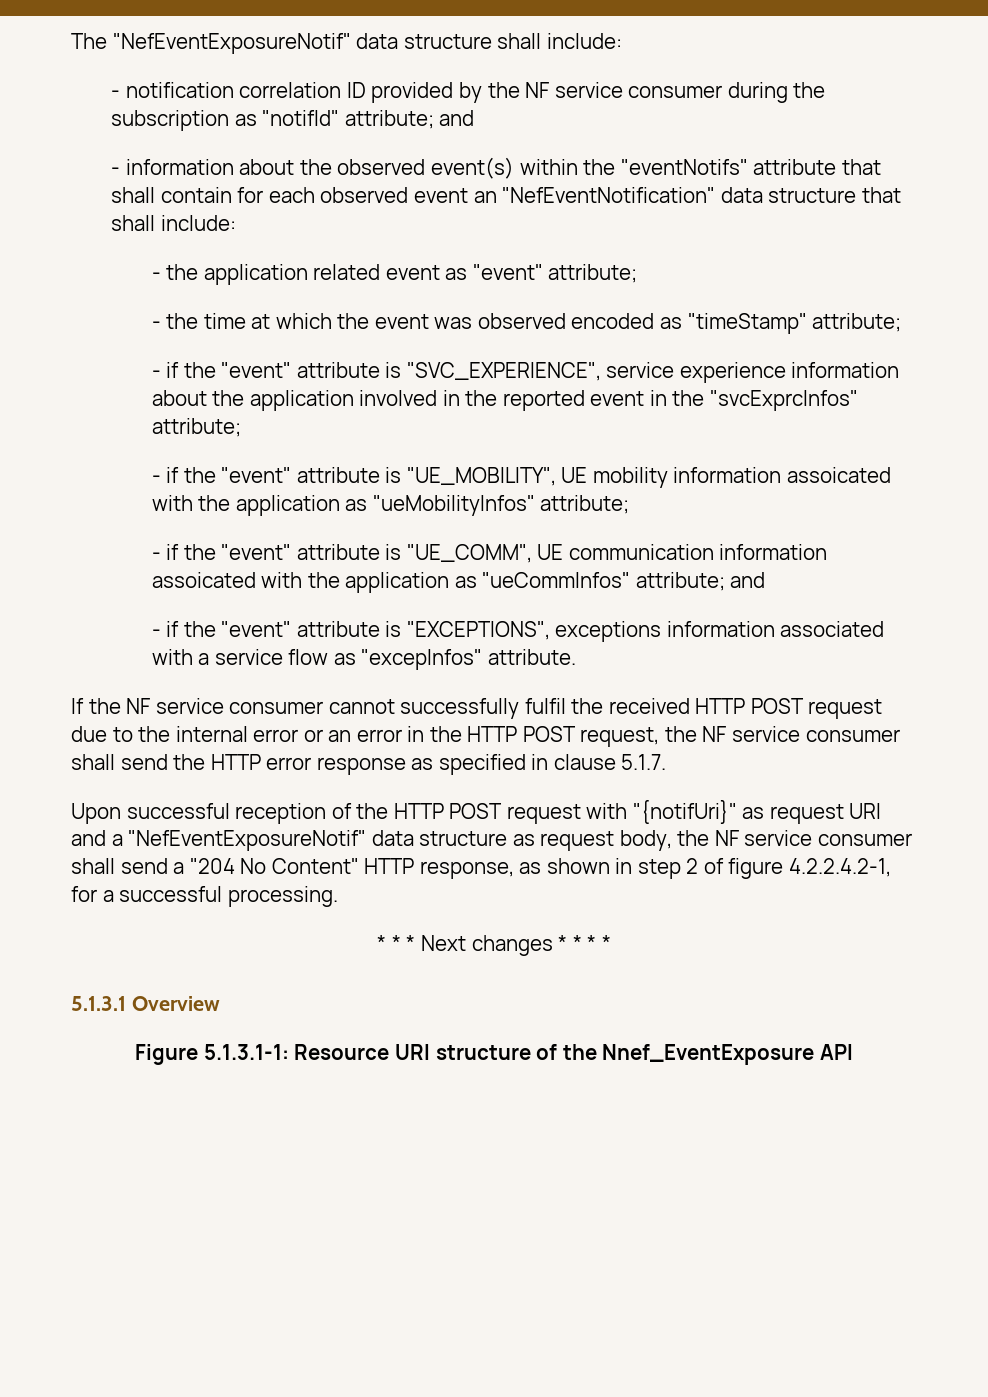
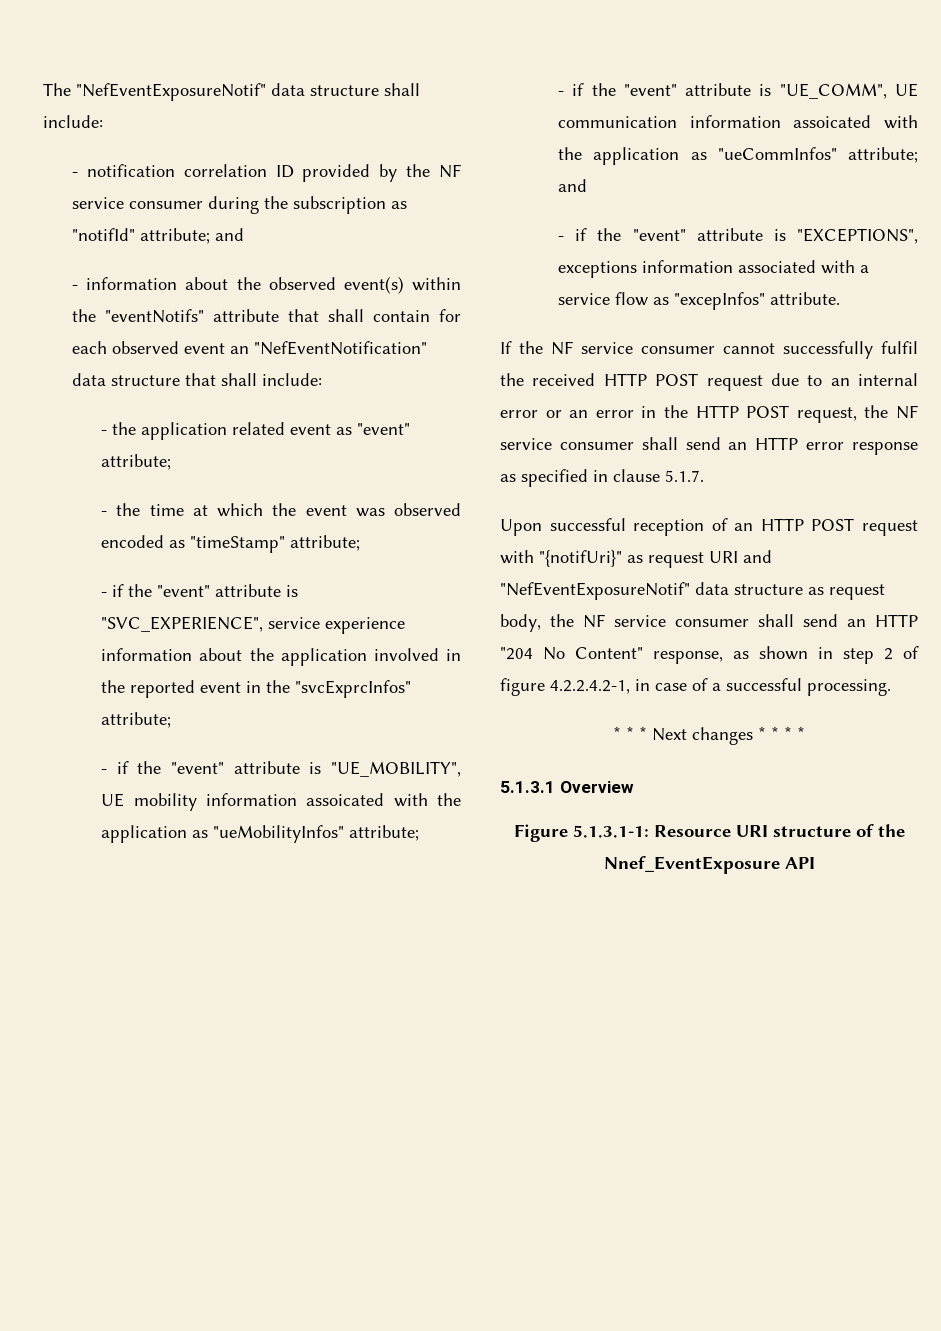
[138,726,171,742] the -> [830,378,850,386] an
[173,754,206,770] the -> [728,442,748,450] an
[356,803,389,819] the -> [734,523,754,531] an
[111,834,123,846] a -> (772, 556) none
[173,862,185,874] a -> [847,614,918,627] an HTTP
[364,858,415,874] HTTP -> (643, 653) none
[71,886,97,902] for -> [635,678,708,691] in case of

